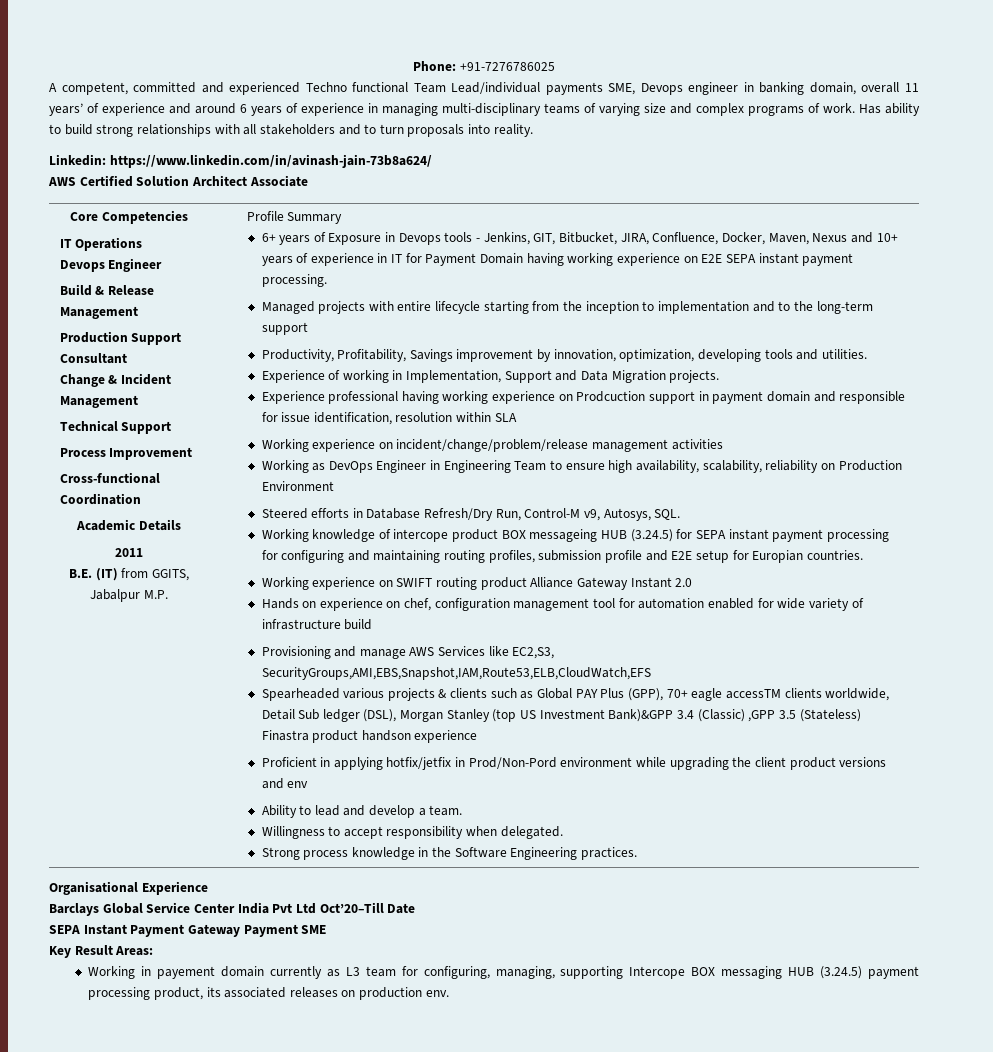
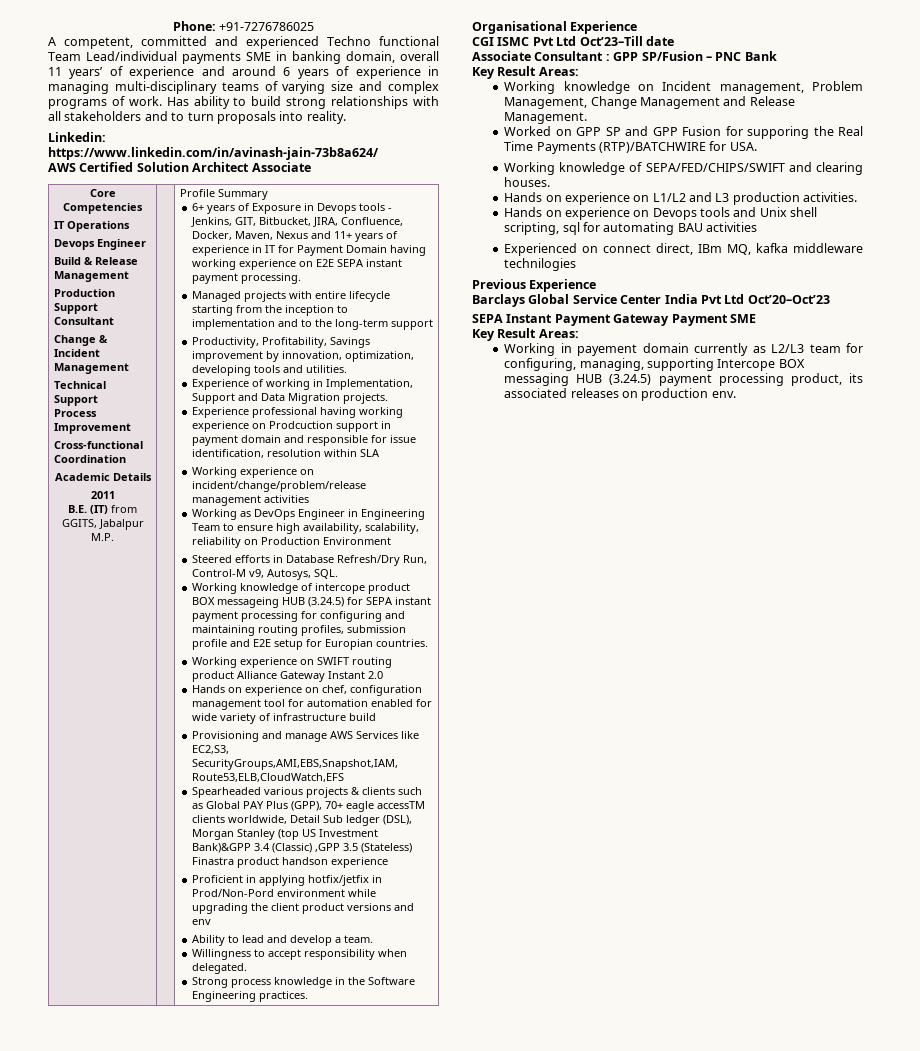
[608,82,739,95] SME, Devops engineer -> [246,52,271,61] SME
[876,233,898,242] 10+ -> [333,231,352,239] 11+
(208, 888) none -> [472,36,674,46] [472,51,777,61] [472,66,579,79] [504,81,863,94] [504,96,795,109] [504,112,588,124] [504,126,863,139] [504,141,757,154] [504,162,863,175] [504,177,551,187] [504,192,858,205] [504,207,818,220] [504,222,757,235] [504,243,863,256] [504,258,577,271] [472,279,597,292] // CGI ISMC Pvt Ltd Oct’23–Till date // Associate Consultant : GPP SP/Fusion – PNC Bank // Key Result Areas: // Working knowledge on Incident management, Problem Management, Change Management and Release Management. // Worked on GPP SP and GPP Fusion for supporing the Real Time Payments (RTP)/BATCHWIRE for USA. // Working knowledge of SEPA/FED/CHIPS/SWIFT and clearing houses. // Hands on experience on L1/L2 and L3 production activities. // Hands on experience on Devops tools and Unix shell scripting, sql for automating BAU activities // Experienced on connect direct, IBm MQ, kafka middleware technilogies // Previous Experience
[319,902,416,914] Oct’20–Till Date -> [747,295,830,304] Oct’20–Oct’23
[345,967,360,976] L3 -> [771,344,805,353] L2/L3

